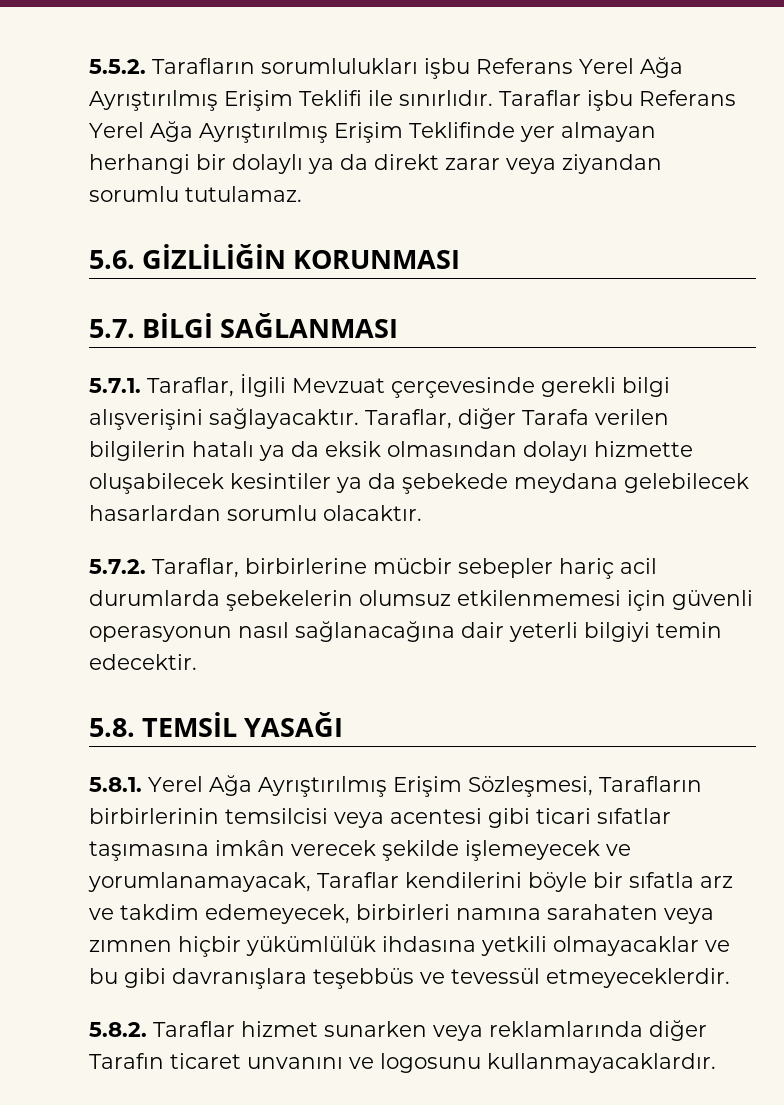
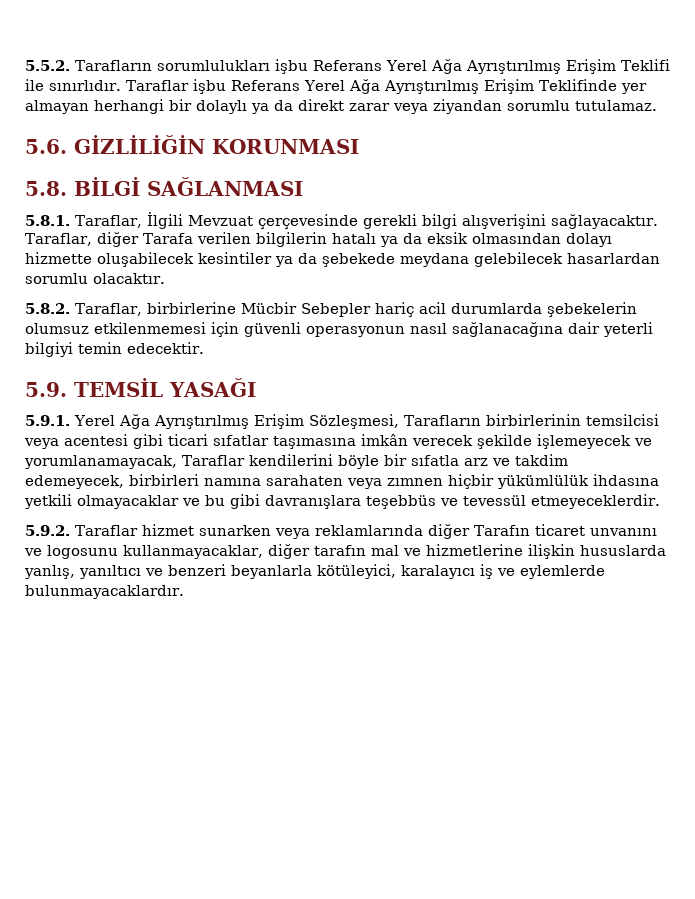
[89,319,135,338] 5.7. -> [25,181,67,196] 5.8.
[89,378,141,393] 5.7.1. -> [25,215,70,226] 5.8.1.
[89,559,146,574] 5.7.2. -> [25,303,70,314] 5.8.2.
[373,558,553,578] mücbir sebepler -> [240,302,371,317] Mücbir Sebepler
[89,718,135,737] 5.8. -> [25,382,67,397] 5.9.
[89,777,142,792] 5.8.1. -> [25,415,70,426] 5.9.1.
[89,1022,147,1037] 5.8.2. -> [25,525,70,536] 5.9.2.
[487,1053,716,1073] kullanmayacaklardır. -> [123,544,666,559] [24,564,605,579] [25,585,184,599] kullanmayacaklar, diğer tarafın mal ve hizmetlerine ilişkin hususlarda yanlış, yanıltıcı ve benzeri beyanlarla kötüleyici, karalayıcı iş ve eylemlerde bulunmayacaklardır.

